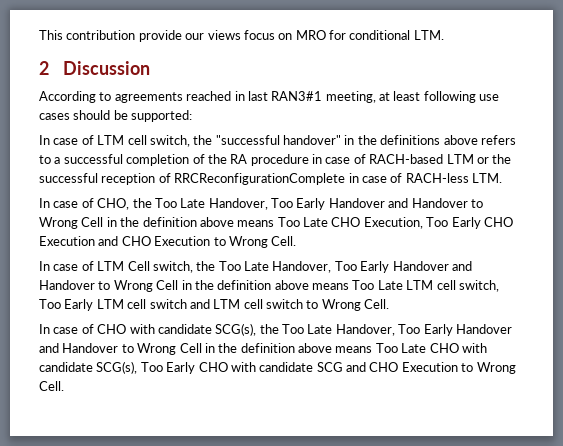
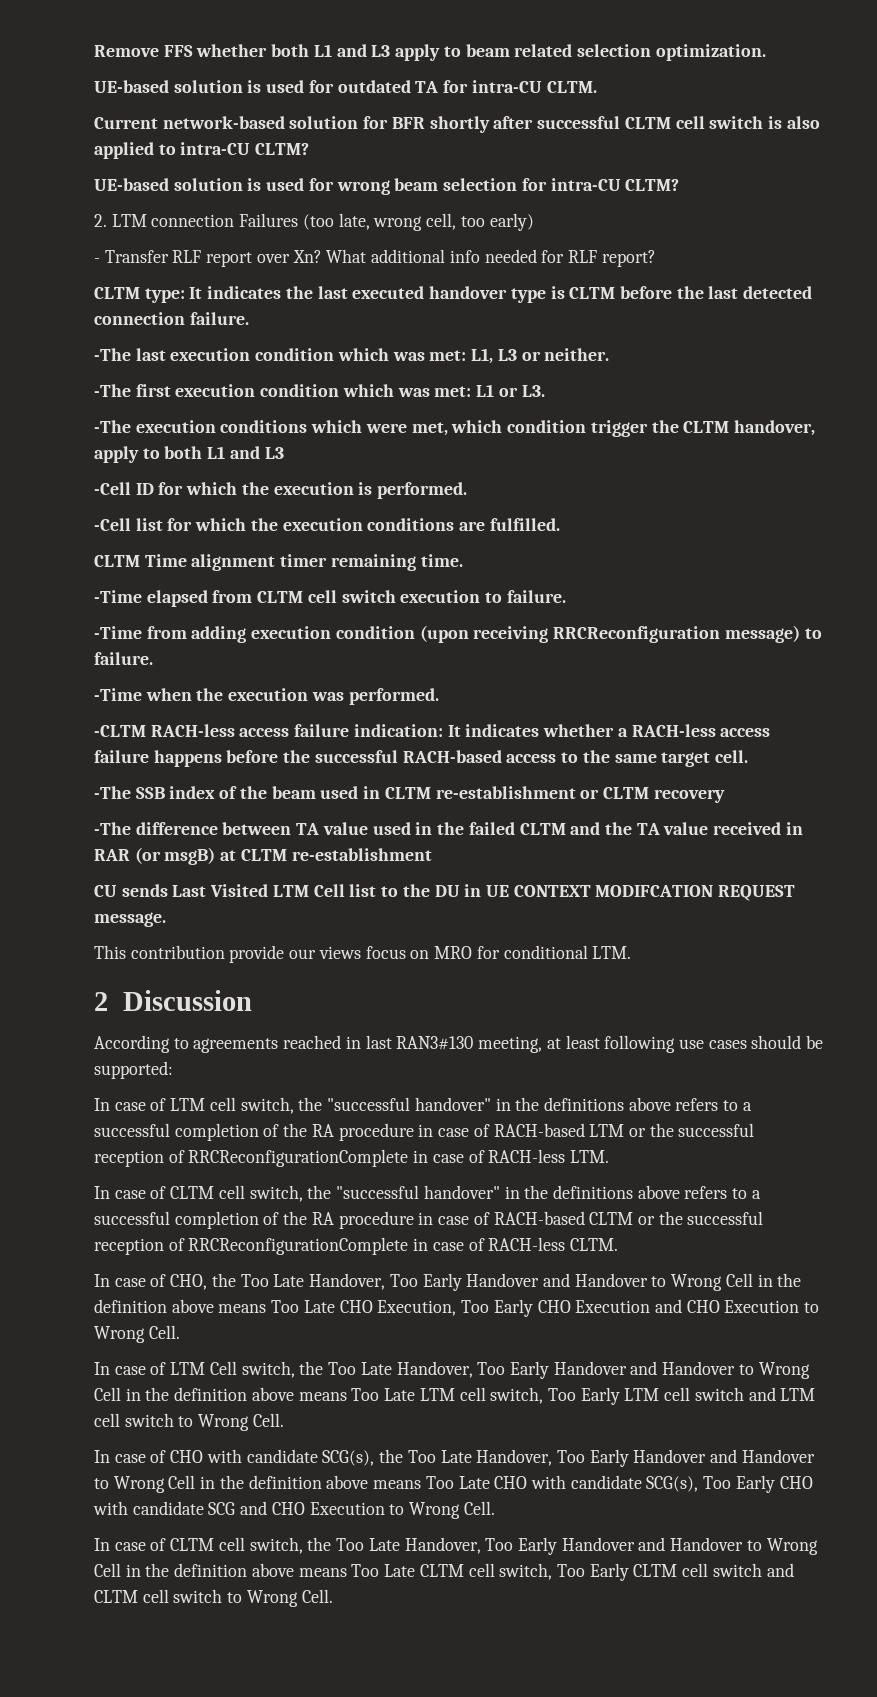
(39, 35) none -> [94,44,766,61] [94,80,597,93] [94,116,820,133] [94,142,310,159] [94,178,680,195] [94,213,534,231] [94,249,656,267] [94,286,813,303] [94,312,249,325] [94,348,610,364] [94,384,545,397] [94,420,815,437] [94,446,284,463] [94,482,468,499] [94,518,560,531] [94,554,463,571] [94,590,566,607] [94,625,822,643] [94,652,153,665] [94,688,439,705] [94,724,771,737] [94,750,748,767] [94,786,725,803] [94,822,803,835] [94,847,432,865] [94,884,796,901] [94,912,166,927] Remove FFS whether both L1 and L3 apply to beam related selection optimization. // UE-based solution is used for outdated TA for intra-CU CLTM. // Current network-based solution for BFR shortly after successful CLTM cell switch is also applied to intra-CU CLTM? // UE-based solution is used for wrong beam selection for intra-CU CLTM? // 2. LTM connection Failures (too late, wrong cell, too early) // - Transfer RLF report over Xn? What additional info needed for RLF report? // CLTM type: It indicates the last executed handover type is CLTM before the last detected connection failure. // -The last execution condition which was met: L1, L3 or neither. // -The first execution condition which was met: L1 or L3. // -The execution conditions which were met, which condition trigger the CLTM handover, apply to both L1 and L3 // -Cell ID for which the execution is performed. // -Cell list for which the execution conditions are fulfilled. // CLTM Time alignment timer remaining time. // -Time elapsed from CLTM cell switch execution to failure. // -Time from adding execution condition (upon receiving RRCReconfiguration message) to failure. // -Time when the execution was performed. // -CLTM RACH-less access failure indication: It indicates whether a RACH-less access failure happens before the successful RACH-based access to the same target cell. // -The SSB index of the beam used in CLTM re-establishment or CLTM recovery // -The difference between TA value used in the failed CLTM and the TA value received in RAR (or msgB) at CLTM re-establishment // CU sends Last Visited LTM Cell list to the DU in UE CONTEXT MODIFCATION REQUEST message. //
[271,91,323,101] RAN3#1 -> [396,1036,474,1050] RAN3#130
(502, 178) none -> [94,1185,761,1202] [94,1211,764,1229] [94,1237,619,1255] // In case of CLTM cell switch, the "successful handover" in the definitions above refers to a successful completion of the RA procedure in case of RACH-based CLTM or the successful reception of RRCReconfigurationComplete in case of RACH-less CLTM.
(64, 386) none -> [94,1537,818,1555] [94,1563,794,1581] [94,1589,333,1607] // In case of CLTM cell switch, the Too Late Handover, Too Early Handover and Handover to Wrong Cell in the definition above means Too Late CLTM cell switch, Too Early CLTM cell switch and CLTM cell switch to Wrong Cell.

